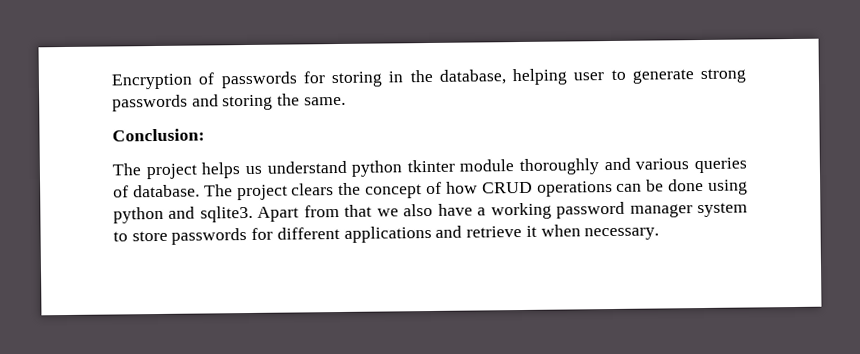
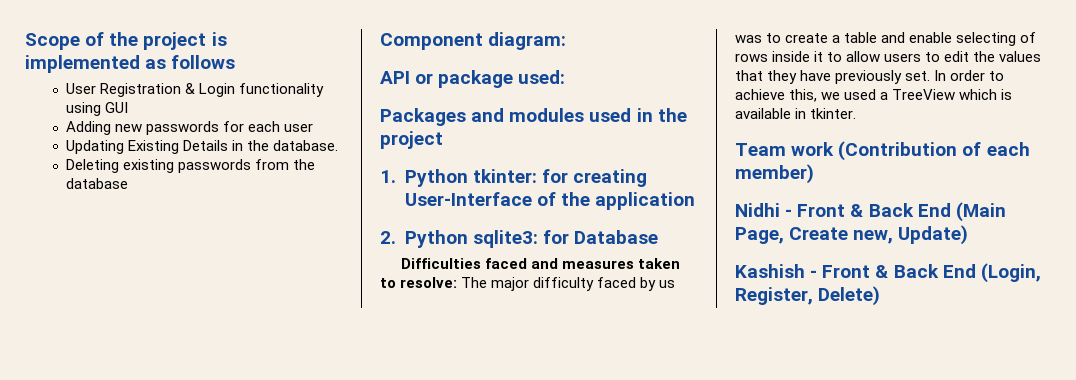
[111,68,746,90] [112,93,346,112] [112,128,205,142] [112,157,747,180] [113,178,748,201] [113,201,748,224] [113,224,660,245] Encryption of passwords for storing in the database, helping user to generate strong passwords and storing the same. // Conclusion: // The project helps us understand python tkinter module thoroughly and various queries of database. The project clears the concept of how CRUD operations can be done using python and sqlite3. Apart from that we also have a working password manager system to store passwords for different applications and retrieve it when necessary. -> [25,32,227,50] [25,55,236,73] [66,83,325,97] [66,102,129,116] [66,121,314,135] [66,140,339,154] [66,159,316,173] [66,178,129,189] [380,32,567,50] [380,70,566,88] [380,108,687,126] [380,131,443,149] [380,169,647,187] [404,192,695,210] [380,230,658,248] [401,258,681,269] [380,277,676,291] [735,32,1037,46] [735,51,1042,62] [735,70,1005,84] [735,89,1013,102] [735,108,857,119] [735,141,1030,161] [735,164,814,184] [735,202,1006,222] [735,225,969,245] [735,263,1041,283] [735,286,881,306] Scope of the project is implemented as follows // User Registration & Login functionality using GUI // Adding new passwords for each user // Updating Existing Details in the database. // Deleting existing passwords from the database // Component diagram: // API or package used: // Packages and modules used in the project // 1. Python tkinter: for creating User-Interface of the application // 2. Python sqlite3: for Database // Difficulties faced and measures taken to resolve: The major difficulty faced by us was to create a table and enable selecting of rows inside it to allow users to edit the values that they have previously set. In order to achieve this, we used a TreeView which is available in tkinter. // Team work (Contribution of each member) // Nidhi - Front & Back End (Main Page, Create new, Update) // Kashish - Front & Back End (Login, Register, Delete)

